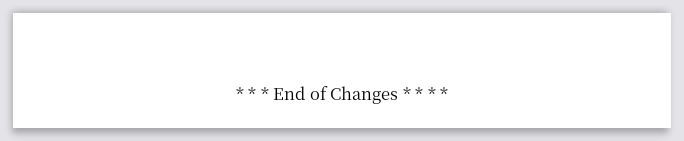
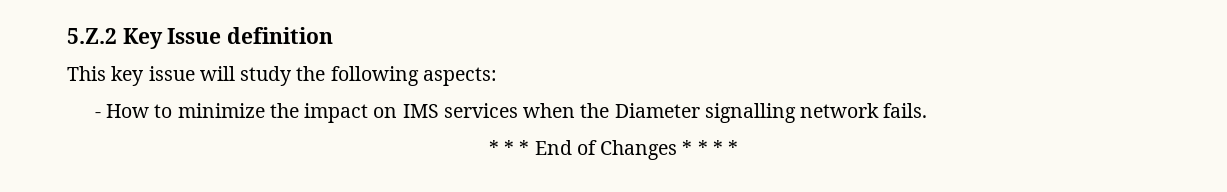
(235, 93) none -> [67,27,334,49] [67,66,497,86] [94,103,928,123] 5.Z.2 Key Issue definition // This key issue will study the following aspects: // - How to minimize the impact on IMS services when the Diameter signalling network fails. //

